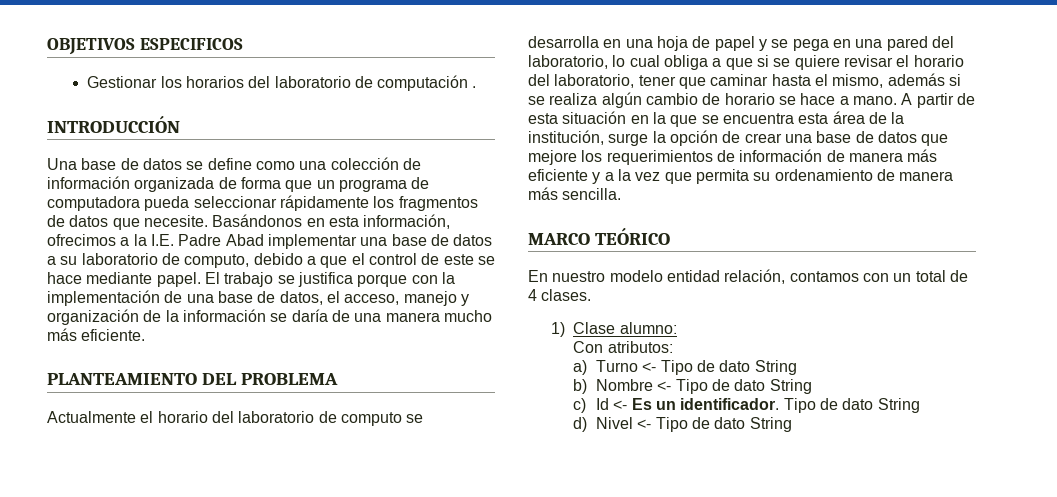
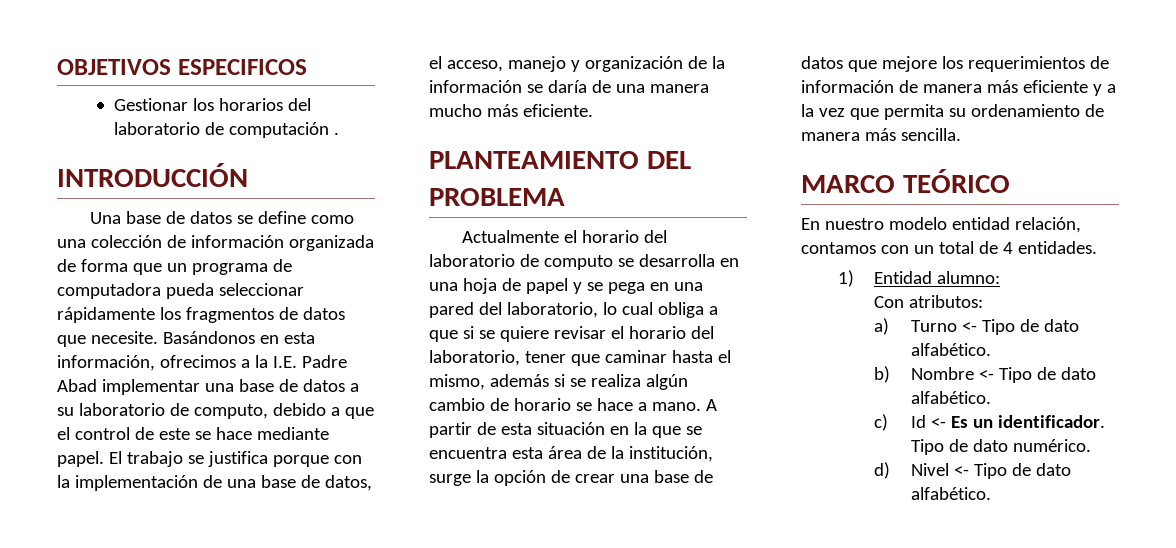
[541,289,592,301] clases. -> [1017,241,1097,254] entidades.
[573,322,616,334] Clase -> [874,271,933,284] Entidad
[754,360,797,375] String -> [910,343,991,356] alfabético.
[769,379,812,394] String -> [910,391,991,404] alfabético.
[877,398,920,413] String -> [1012,439,1091,452] numérico.
[749,417,792,432] String -> [910,487,991,500] alfabético.

